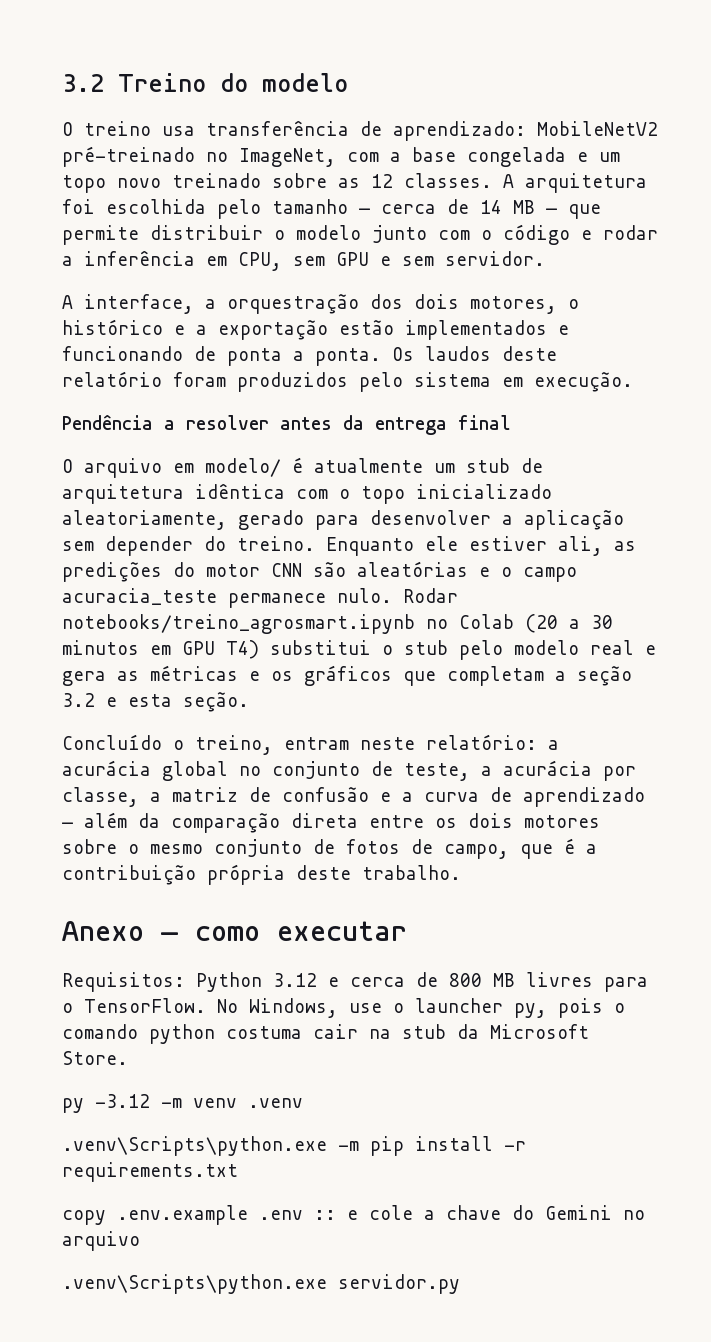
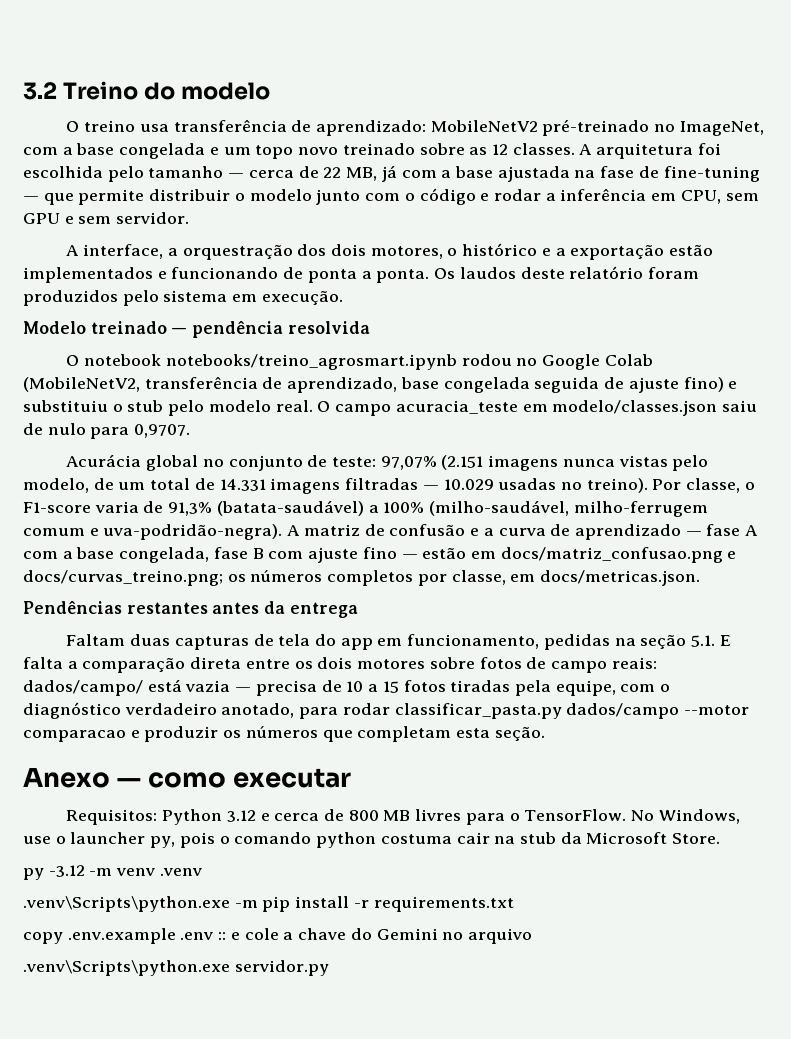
[480,200,535,214] 14 MB -> [323,165,760,182] 22 MB, já com a base ajustada na fase de fine-tuning
[62,415,511,435] [62,457,543,478] [62,484,552,504] [62,510,624,530] [62,536,636,556] [62,561,577,582] [62,588,458,608] [62,614,613,634] [62,640,656,660] [62,665,632,686] [62,692,249,712] [62,734,559,755] [62,760,636,781] [62,787,161,807] Pendência a resolver antes da entrega final // O arquivo em modelo/ é atualmente um stub de arquitetura idêntica com o topo inicializado aleatoriamente, gerado para desenvolver a aplicação sem depender do treino. Enquanto ele estiver ali, as predições do motor CNN são aleatórias e o campo acuracia_teste permanece nulo. Rodar notebooks/treino_agrosmart.ipynb no Colab (20 a 30 minutos em GPU T4) substitui o stub pelo modelo real e gera as métricas e os gráficos que completam a seção 3.2 e esta seção. // Concluído o treino, entram neste relatório: a acurácia global no conjunto de teste, a acurácia por classe, a -> [23,320,370,338] [66,354,653,370] [23,376,738,393] [23,400,757,416] [23,423,191,439] [66,454,709,471] [23,478,755,494] [23,500,708,517] [23,524,301,540] Modelo treinado — pendência resolvida // O notebook notebooks/treino_agrosmart.ipynb rodou no Google Colab (MobileNetV2, transferência de aprendizado, base congelada seguida de ajuste fino) e substituiu o stub pelo modelo real. O campo acuracia_teste em modelo/classes.json saiu de nulo para 0,9707. // Acurácia global no conjunto de teste: 97,07% (2.151 imagens nunca vistas pelo modelo, de um total de 14.331 imagens filtradas — 10.029 usadas no treino). Por classe, o F1-score varia de 91,3% (batata-saudável) a 100% (milho-saudável, milho-ferrugem comum e uva-podridão-negra). A
[84,812,160,828] além da -> [706,524,759,536] [23,547,737,563] [23,570,701,586] [23,600,358,618] [66,634,731,650] [23,657,78,669] fase A com a base congelada, fase B com ajuste fino — estão em docs/matriz_confusao.png e docs/curvas_treino.png; os números completos por classe, em docs/metricas.json. // Pendências restantes antes da entrega // Faltam duas capturas de tela do app em funcionamento, pedidas na seção 5.1. E falta a
[128,838,597,859] [62,864,461,885] o mesmo conjunto de fotos de campo, que é a contribuição própria deste trabalho. -> [479,657,657,673] [23,679,671,696] [23,702,750,719] [23,726,545,742] fotos de campo reais: dados/campo/ está vazia — precisa de 10 a 15 fotos tiradas pela equipe, com o diagnóstico verdadeiro anotado, para rodar classificar_pasta.py dados/campo --motor comparacao e produzir os números que completam esta seção.

